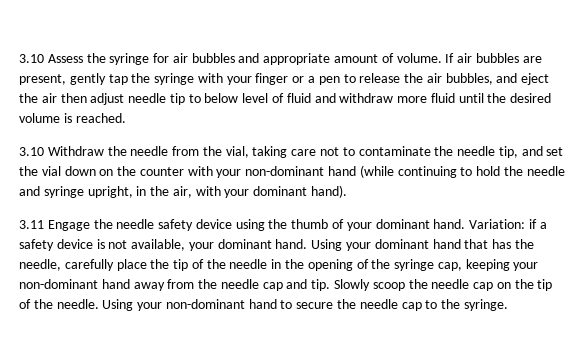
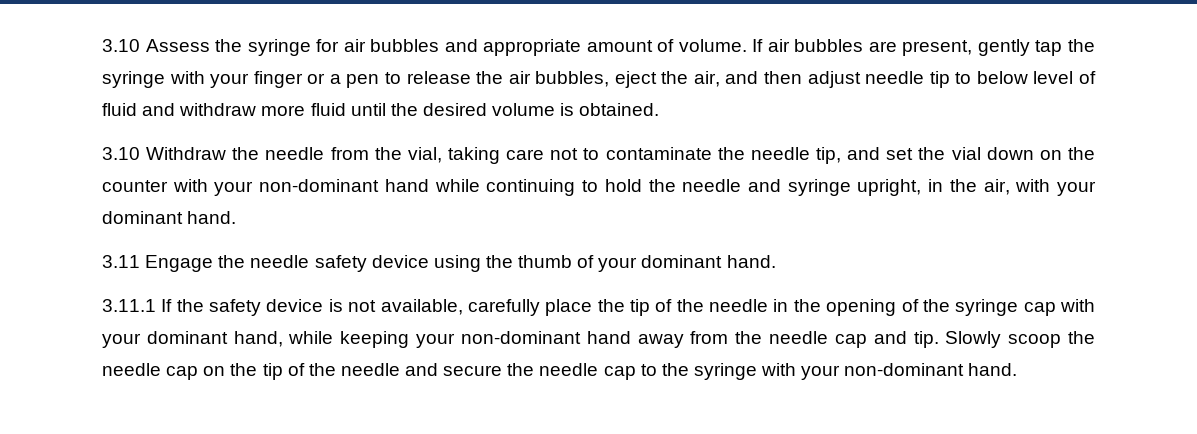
[496,73,518,83] and -> (610, 79) none
[41,93,57,103] air -> [693,71,759,87] air, and
[75,113,126,123] reached. -> [579,103,660,116] obtained.
[359,165,394,178] (while -> [434,179,480,192] while
[311,185,348,198] hand). -> [187,211,237,224] hand.
[469,219,547,229] Variation: if a -> [102,299,204,312] // 3.11.1 If the
[188,239,534,251] [19,259,61,271] your dominant hand. Using your dominant hand that has the needle, -> (463, 307) none
[437,262,462,271] cap, -> [1023,299,1096,316] [102,331,334,348] cap with your dominant hand, while
[56,299,293,311] needle. Using your non-dominant hand to -> [340,363,439,376] needle and
[463,299,508,311] syringe. -> [693,363,1018,380] syringe with your non-dominant hand.

